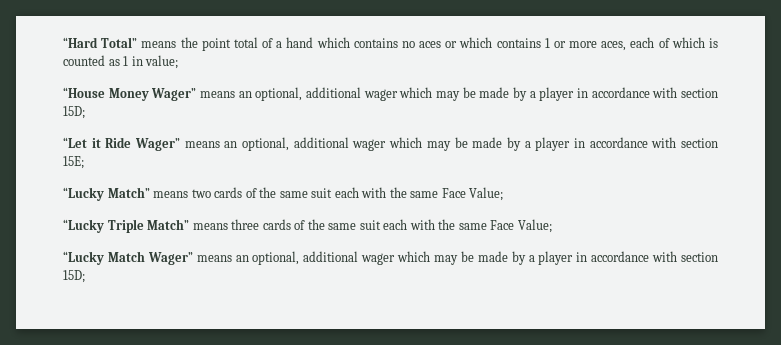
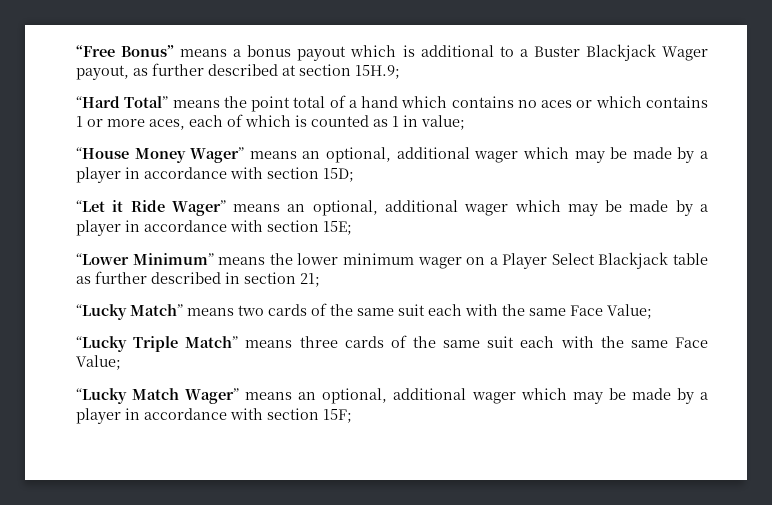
(63, 42) none -> [76,44,709,61] [76,63,400,80] “Free Bonus” means a bonus payout which is additional to a Buster Blackjack Wager payout, as further described at section 15H.9; //
(84, 162) none -> [76,252,708,269] [76,271,320,287] // “Lower Minimum” means the lower minimum wager on a Player Select Blackjack table as further described in section 21;
[63,270,85,283] 15D; -> [323,409,352,423] 15F;

